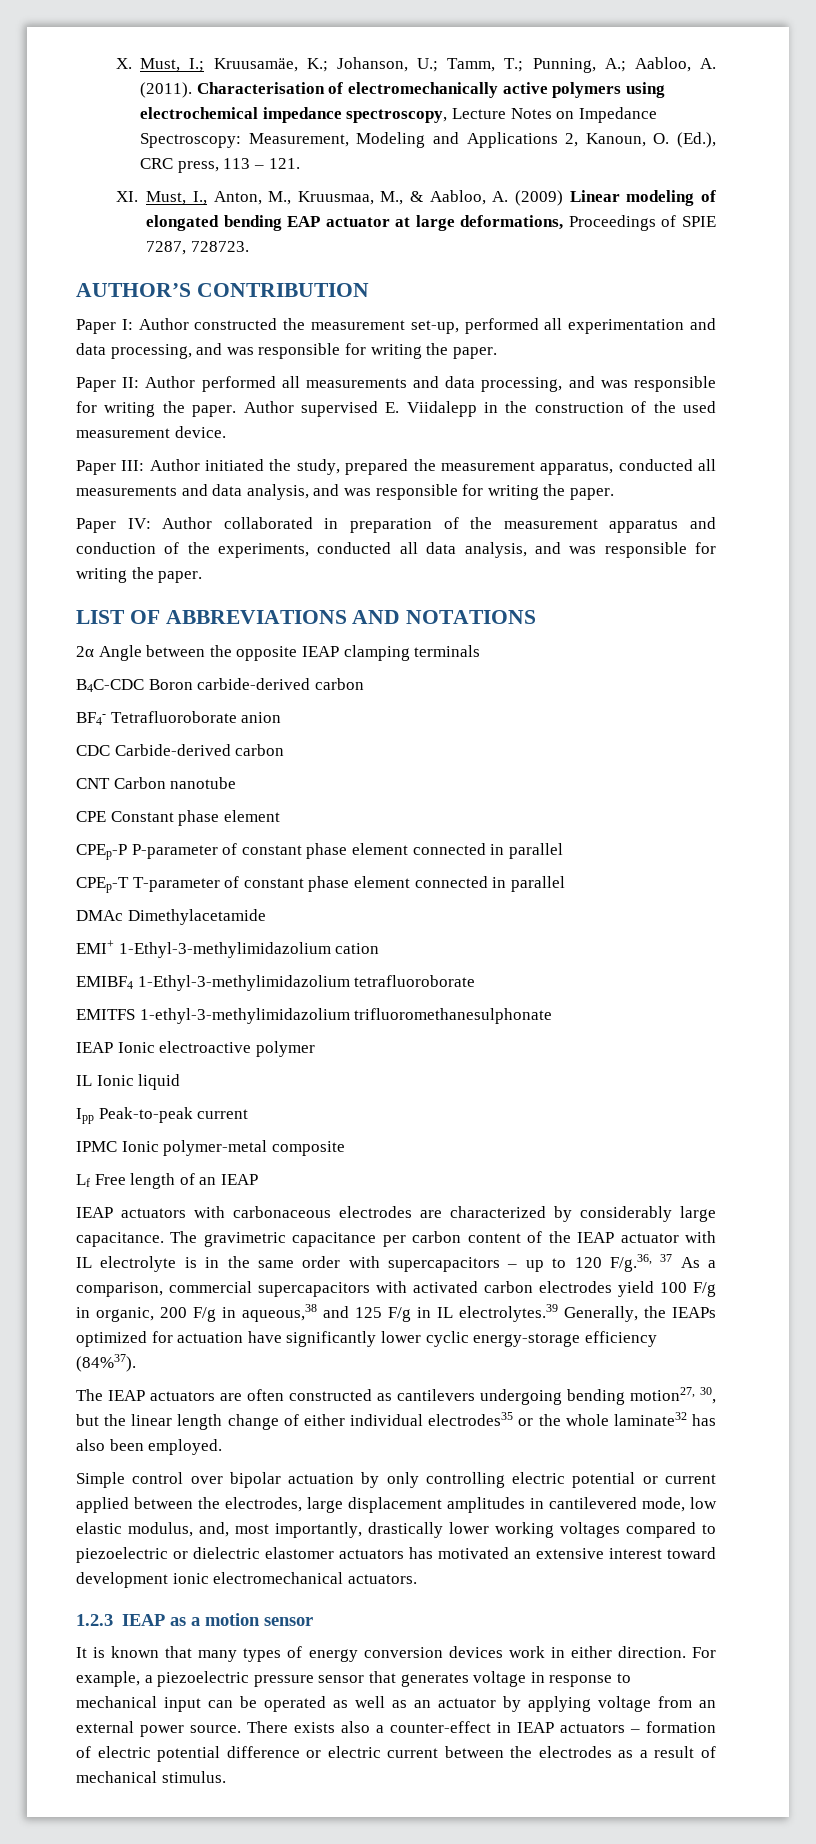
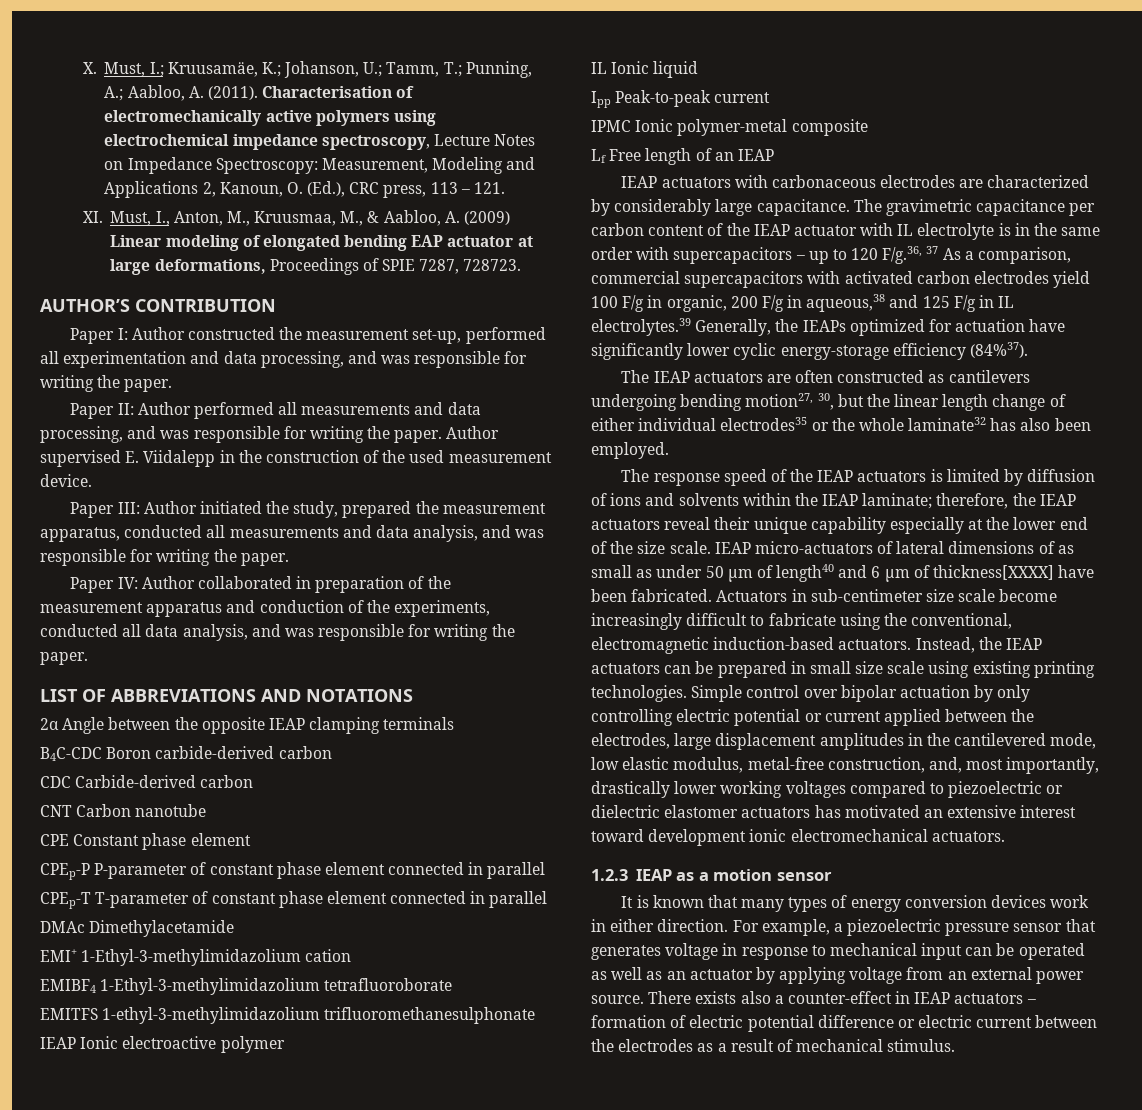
[76,711,282,725] // BF4- Tetrafluoroborate anion -> (332, 752) none
(223, 1447) none -> [621,469,1096,486] [591,493,1076,509] [591,517,1088,534] [591,541,1074,554] [591,564,1095,582] [591,589,1058,602] [591,613,1013,630] [591,637,1042,654] [591,661,1095,678] [591,685,687,702] The response speed of the IEAP actuators is limited by diffusion of ions and solvents within the IEAP laminate; therefore, the IEAP actuators reveal their unique capability especially at the lower end of the size scale. IEAP micro-actuators of lateral dimensions of as small as under 50 µm of length40 and 6 µm of thickness[XXXX] have been fabricated. Actuators in sub-centimeter size scale become increasingly difficult to fabricate using the conventional, electromagnetic induction-based actuators. Instead, the IEAP actuators can be prepared in small size scale using existing printing technologies.
(544, 1503) none -> [926,733,950,746] the
(193, 1529) none -> [747,757,925,773] metal-free construction,

